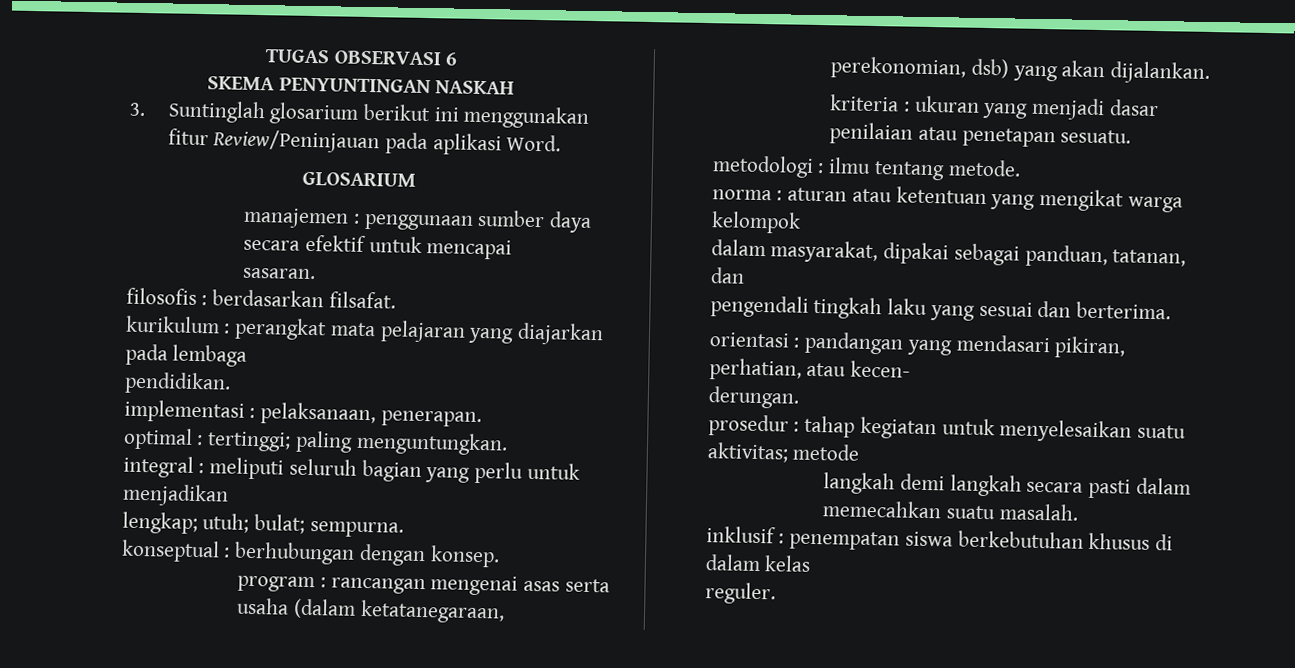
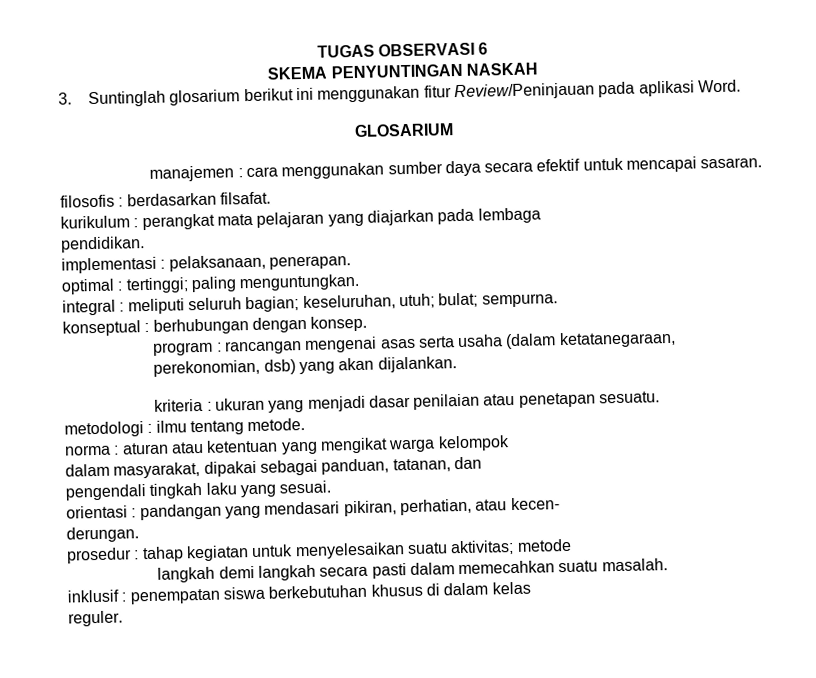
[363,213,474,231] penggunaan -> [245,162,385,180] cara menggunakan
(513, 249) // -> (698, 164) none
[361,459,580,484] [121,483,229,507] [121,511,198,535] bagian yang perlu untuk menjadikan // lengkap; -> [245,294,396,313] bagian; keseluruhan,
[978,300,1171,320] sesuai dan berterima. -> [279,480,332,494] sesuai.

